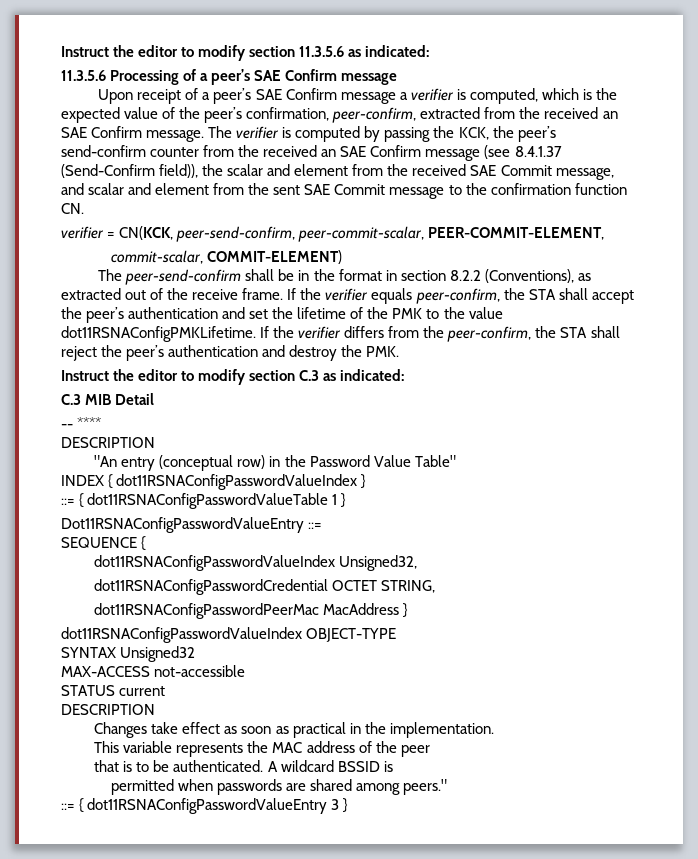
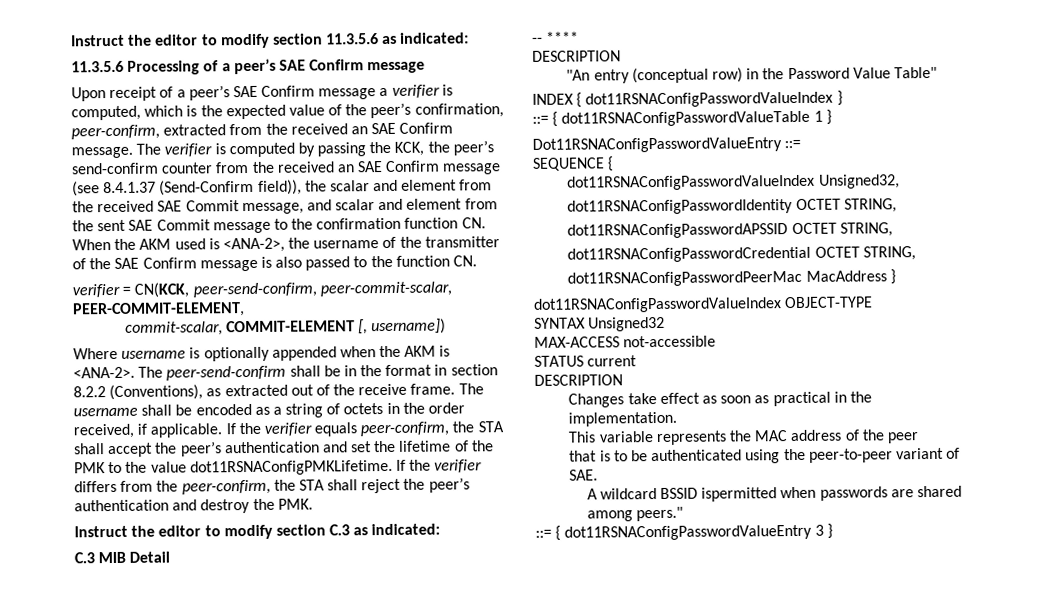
(84, 208) none -> [72,236,500,253] [72,255,478,272] When the AKM used is <ANA-2>, the username of the transmitter of the SAE Confirm message is also passed to the function CN.
[206,250,342,264] COMMIT-ELEMENT) // -> [225,318,447,335] [73,345,451,362] [73,366,135,379] COMMIT-ELEMENT [, username]) // Where username is optionally appended when the AKM is <ANA-2>.
(284, 294) none -> [458,383,484,395] [73,402,466,418] [73,423,223,439] The username shall be encoded as a string of octets in the order received, if applicable.
(418, 563) none -> [567,198,897,215] [567,222,893,239] // dot11RSNAConfigPasswordIdentity OCTET STRING, // dot11RSNAConfigPasswordAPSSID OCTET STRING,
[173,760,264,772] authenticated. -> [651,447,961,464] [569,469,599,481] authenticated using the peer-to-peer variant of SAE. //
[383,761,393,772] [110,779,174,795] is // permitted -> [701,487,778,502] ispermitted

